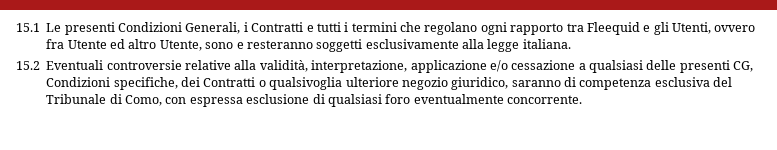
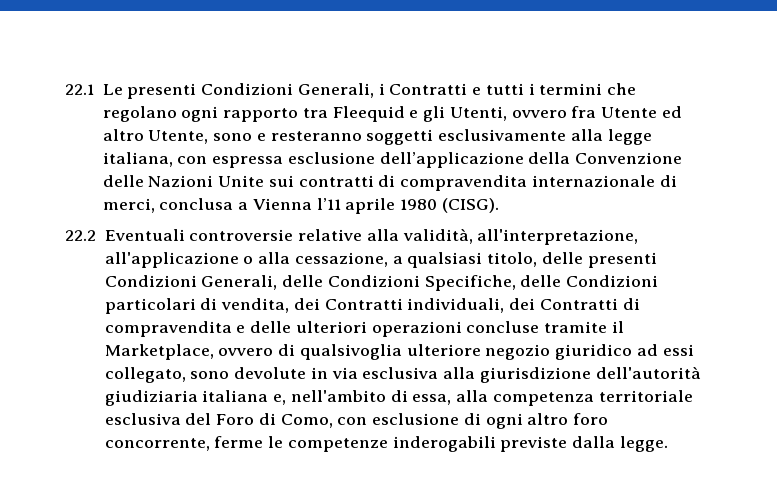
[16,23,40,32] 15.1 -> [65,84,94,95] 22.1
[522,39,571,49] [16,61,40,70] italiana. // 15.2 -> [102,152,683,168] [102,175,677,191] [102,198,499,214] [65,230,96,241] italiana, con espressa esclusione dell’applicazione della Convenzione delle Nazioni Unite sui contratti di compravendita internazionale di merci, conclusa a Vienna l’11 aprile 1980 (CISG). // 22.2
[311,60,576,73] interpretazione, applicazione e/o cessazione -> [477,229,639,245] [104,252,388,268] all'interpretazione, all'applicazione o alla cessazione,
(643, 66) none -> [487,252,538,267] titolo,
[733,61,754,72] [46,77,652,90] CG, Condizioni specifiche, dei Contratti o qualsivoglia ulteriore negozio giuridico, saranno di competenza -> [104,275,659,291] [104,298,640,314] [104,321,624,337] [104,344,694,360] [104,366,701,383] [104,390,693,406] Condizioni Generali, delle Condizioni Specifiche, delle Condizioni particolari di vendita, dei Contratti individuali, dei Contratti di compravendita e delle ulteriori operazioni concluse tramite il Marketplace, ovvero di qualsivoglia ulteriore negozio giuridico ad essi collegato, sono devolute in via esclusiva alla giurisdizione dell'autorità giudiziaria italiana e, nell'ambito di essa, alla competenza territoriale
[46,94,107,104] Tribunale -> [216,414,255,425] Foro
[189,97,243,107] espressa -> (368, 421) none
[327,94,582,107] qualsiasi foro eventualmente concorrente. -> [485,413,609,429] [104,436,668,452] ogni altro foro concorrente, ferme le competenze inderogabili previste dalla legge.

